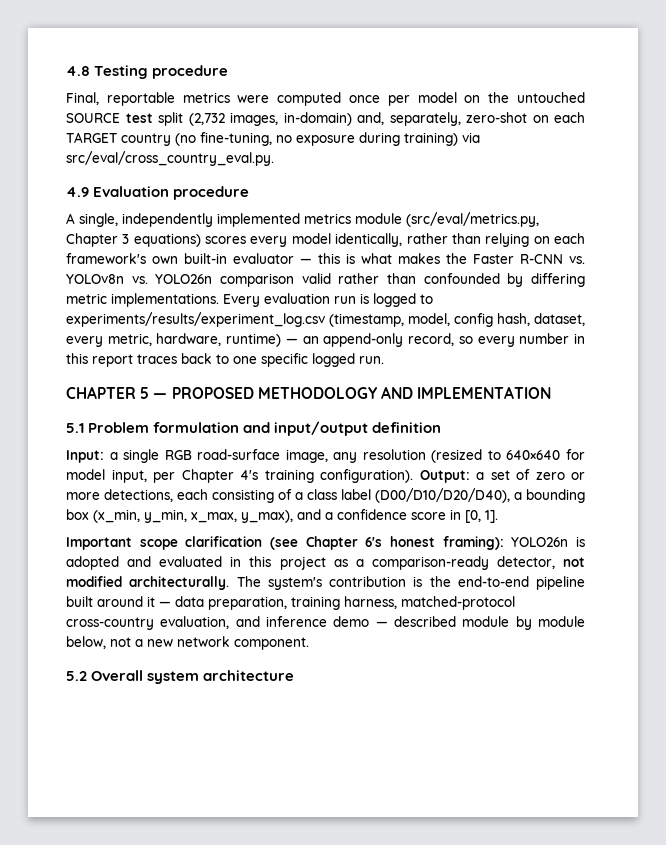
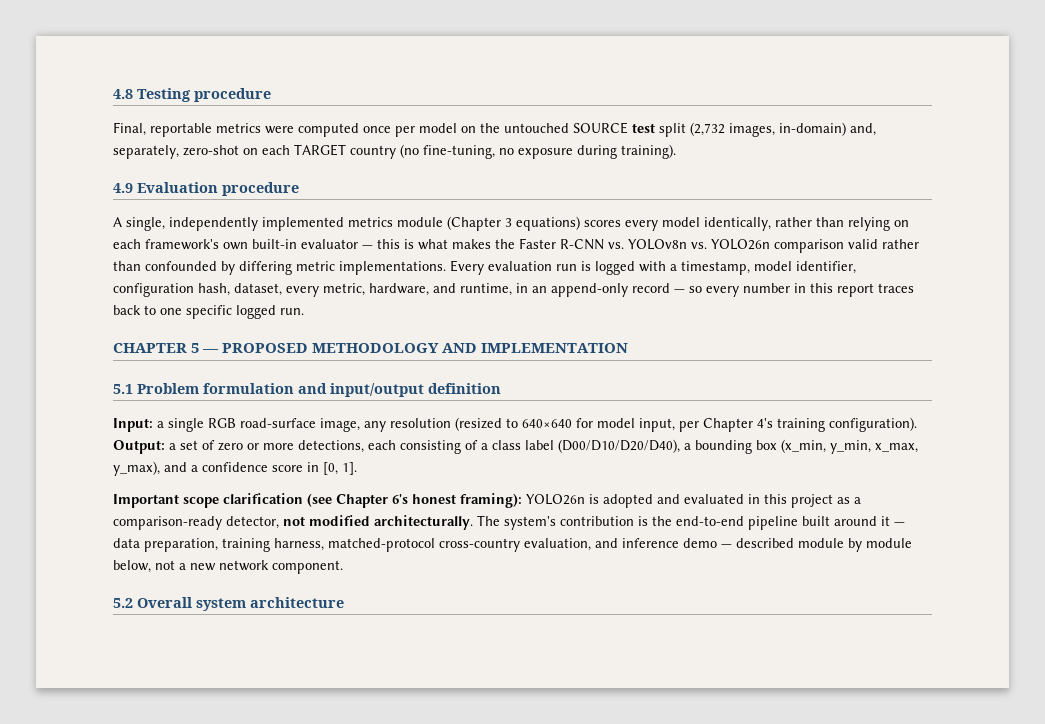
[404,132,480,146] [66,151,274,166] training) via src/eval/cross_country_eval.py. -> [621,144,676,159] training).
[406,212,539,227] [66,233,118,247] (src/eval/metrics.py, Chapter -> [447,216,501,231] (Chapter
[420,294,433,304] [66,312,493,327] to experiments/results/experiment_log.csv (timestamp, model, config -> [639,261,856,275] [113,283,194,297] with a timestamp, model identifier, configuration
[226,333,455,347] runtime) — an append-only record, -> [433,283,685,297] and runtime, in an append-only record —

